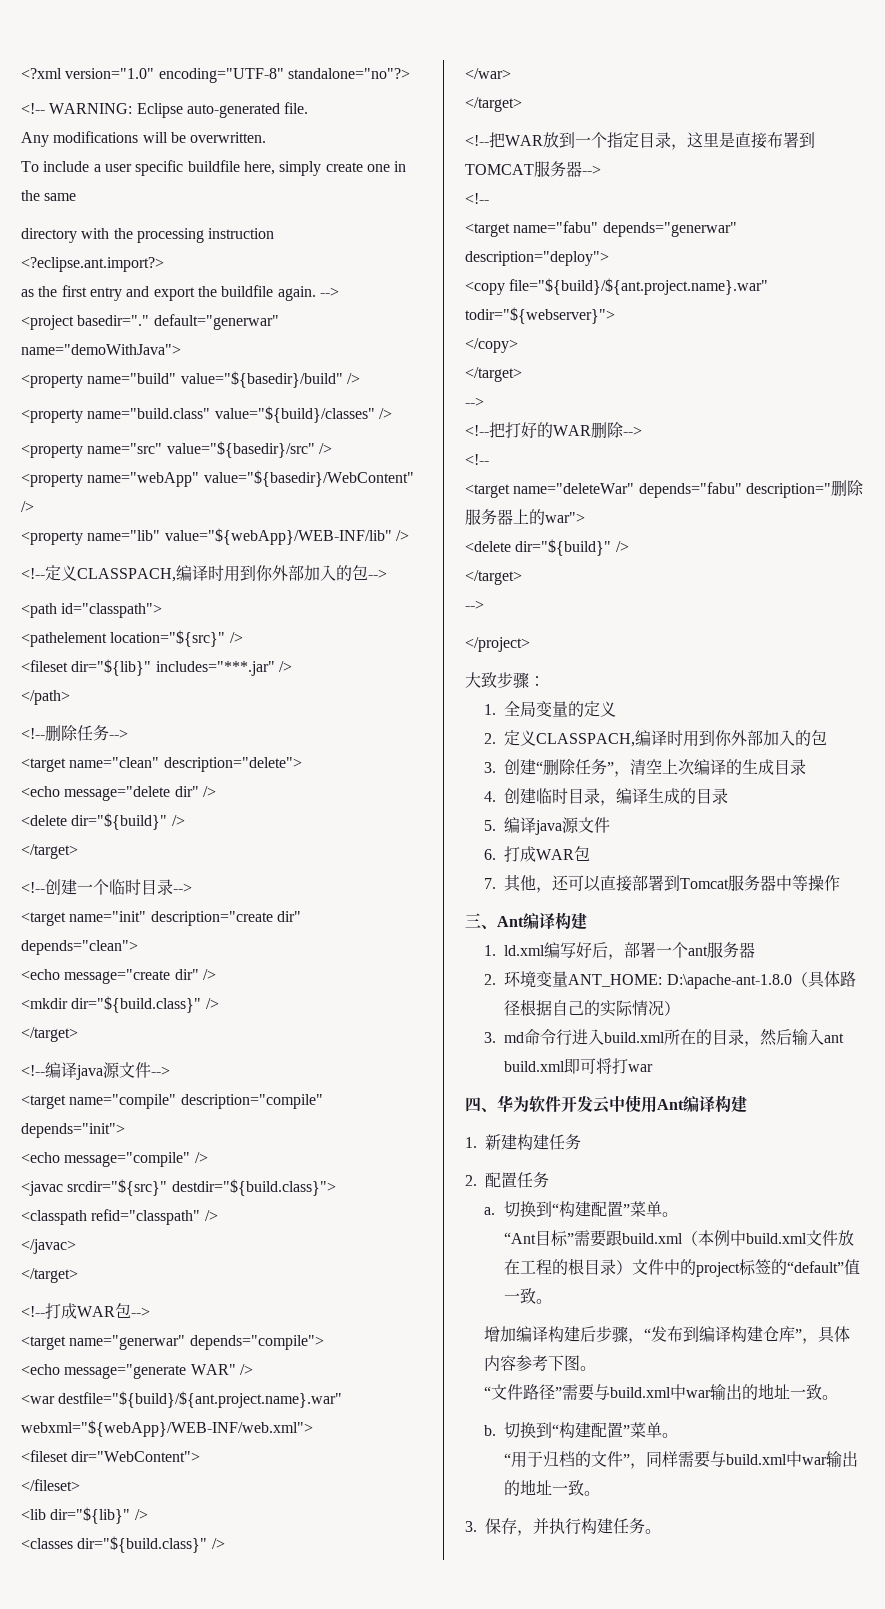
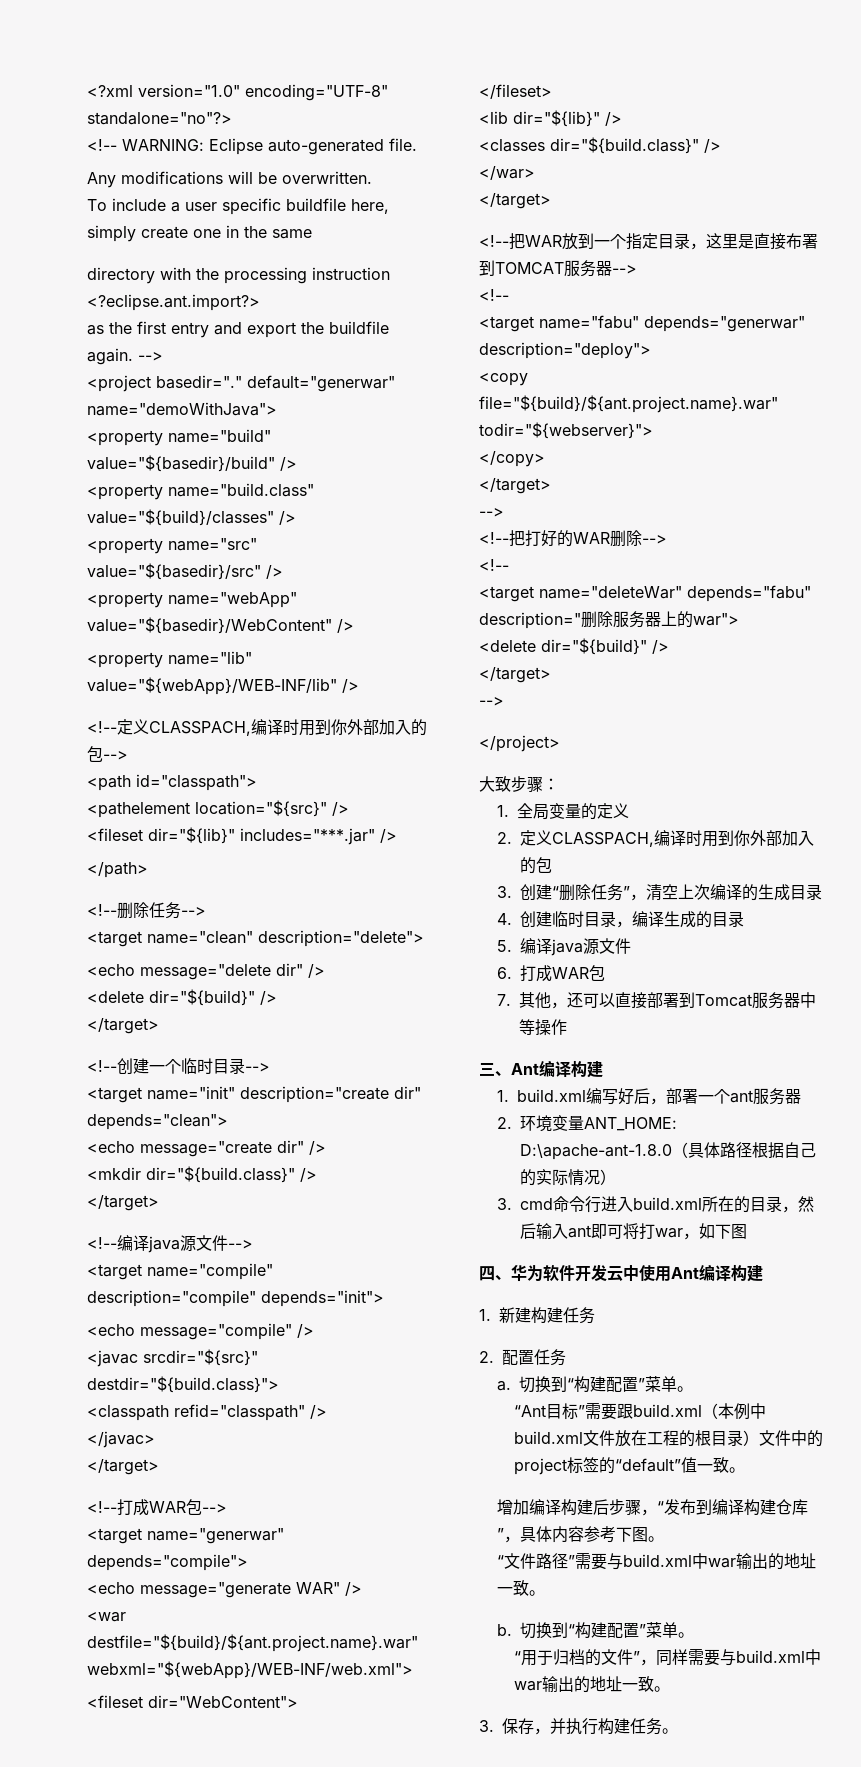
[504,945,546,956] ld.xml -> [516,1089,586,1102] build.xml
[504,1032,525,1043] md -> [519,1198,553,1210] cmd
[504,1061,566,1072] build.xml -> (591, 1231) none
(654, 1068) none -> [682,1223,747,1240] ，如下图

